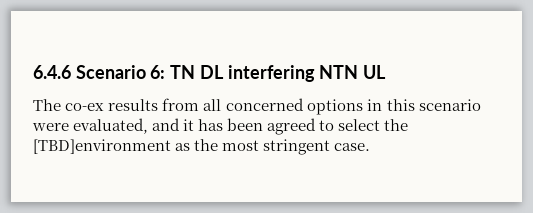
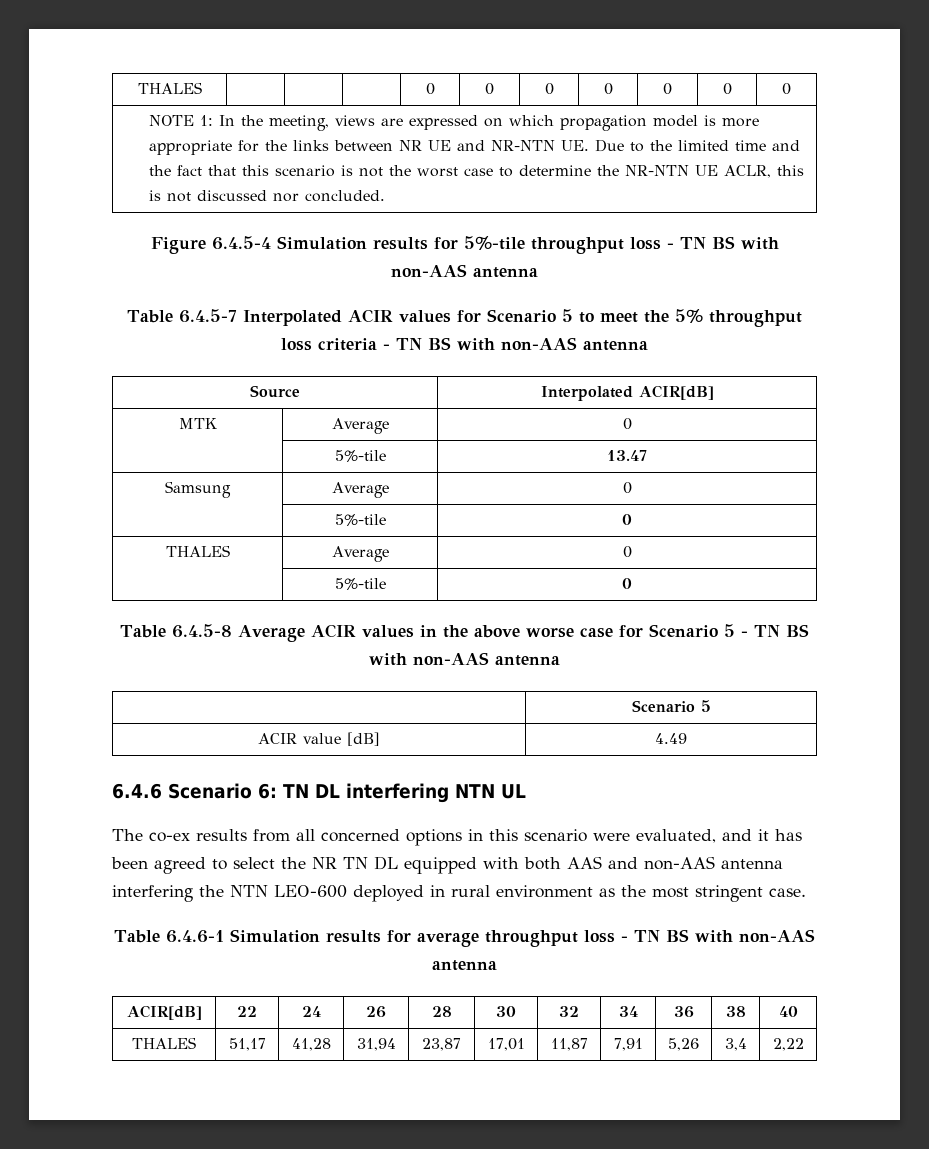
(33, 72) none -> [137,82,202,94] [425,83,435,95] [485,83,494,95] [544,83,554,95] [603,83,613,95] [663,83,672,95] [722,83,732,95] [782,83,791,95] [149,115,760,131] [149,139,801,155] [149,165,805,178] [149,190,386,202] [150,236,779,254] [391,264,538,278] [127,309,802,327] [281,337,648,351] [250,385,300,398] [540,385,714,401] [178,418,217,429] [331,418,389,434] [622,418,632,430] [334,450,386,462] [607,450,647,461] [165,481,231,498] [331,482,389,498] [622,482,632,494] [334,514,386,526] [622,514,632,525] [165,545,230,557] [331,546,389,562] [622,546,632,558] [334,578,386,590] [622,578,632,589] [120,624,809,642] [369,652,560,666] [631,700,711,712] [258,732,380,746] [655,733,687,744] THALES | | | | 0 | 0 | 0 | 0 | 0 | 0 | 0 // NOTE 1: In the meeting, views are expressed on which propagation model is more appropriate for the links between NR UE and NR-NTN UE. Due to the limited time and the fact that this scenario is not the worst case to determine the NR-NTN UE ACLR, this is not discussed nor concluded. // Figure 6.4.5-4 Simulation results for 5%-tile throughput loss - TN BS with non-AAS antenna // Table 6.4.5-7 Interpolated ACIR values for Scenario 5 to meet the 5% throughput loss criteria - TN BS with non-AAS antenna // Source | Interpolated ACIR[dB] // MTK | Average | 0 // | 5%-tile | 13.47 // Samsung | Average | 0 // | 5%-tile | 0 // THALES | Average | 0 // | 5%-tile | 0 // Table 6.4.5-8 Average ACIR values in the above worse case for Scenario 5 - TN BS with non-AAS antenna // | Scenario 5 // ACIR value [dB] | 4.49 //
[33,139,171,154] [TBD]environment -> [312,856,783,874] [112,885,593,902] NR TN DL equipped with both AAS and non-AAS antenna interfering the NTN LEO-600 deployed in rural environment
(371, 147) none -> [114,929,815,947] [432,960,497,971] [126,1005,202,1020] [237,1006,257,1017] [301,1006,321,1017] [366,1006,386,1018] [431,1006,452,1017] [496,1006,516,1017] [559,1006,579,1017] [618,1006,638,1017] [673,1006,694,1018] [725,1006,746,1017] [778,1006,798,1017] [132,1037,196,1049] [228,1038,266,1051] [291,1038,331,1051] [356,1038,396,1051] [422,1038,461,1051] [487,1038,525,1051] [550,1038,588,1051] [613,1038,643,1051] [668,1038,699,1051] [724,1038,747,1051] [772,1038,804,1051] // Table 6.4.6-1 Simulation results for average throughput loss - TN BS with non-AAS antenna // ACIR[dB] | 22 | 24 | 26 | 28 | 30 | 32 | 34 | 36 | 38 | 40 // THALES | 51,17 | 41,28 | 31,94 | 23,87 | 17,01 | 11,87 | 7,91 | 5,26 | 3,4 | 2,22

